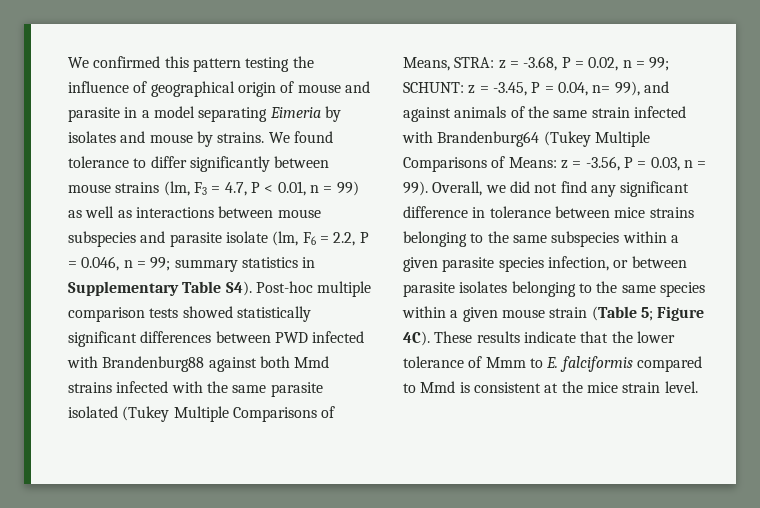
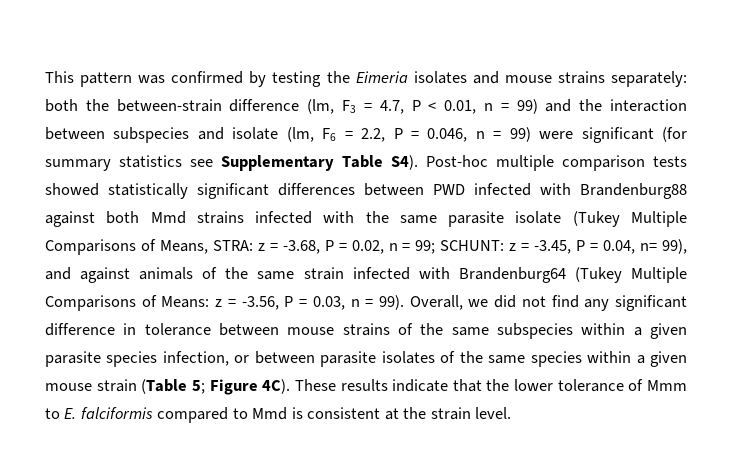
[68,56,314,72] [68,81,370,97] [68,106,341,122] [68,131,333,147] [68,156,330,172] [68,182,160,193] We confirmed this pattern testing the influence of geographical origin of mouse and parasite in a model separating Eimeria by isolates and mouse by strains. We found tolerance to differ significantly between mouse strains -> [45,71,687,87] [45,99,300,112] This pattern was confirmed by testing the Eimeria isolates and mouse strains separately: both the between-strain difference
[68,206,321,218] as well as interactions between mouse -> [545,99,687,112] [45,127,105,140] and the interaction between
[169,232,222,247] parasite -> (224, 133) none
[150,257,171,271] 99; -> [509,127,687,143] 99) were significant (for
[302,257,316,268] in -> [190,159,213,167] see
[68,406,118,418] isolated -> [515,211,562,224] isolate
[614,207,694,218] [403,231,484,247] mice strains belonging to -> [287,323,413,336] mouse strains of
[511,281,592,297] belonging to -> [440,351,456,363] of
[586,382,618,393] mice -> (427, 413) none

